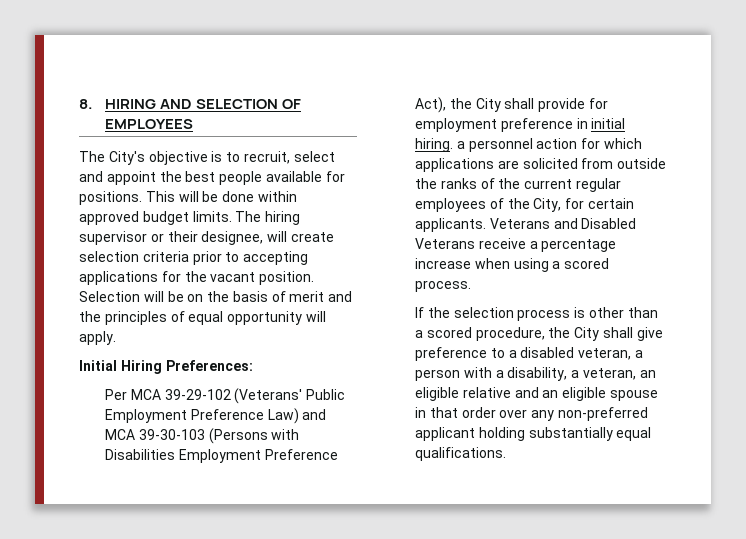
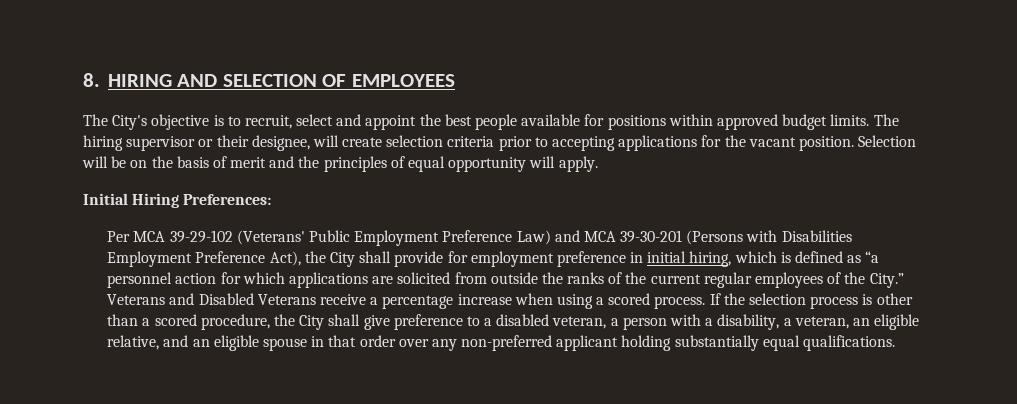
[79,191,255,205] positions. This will be done -> [607,115,666,130] positions
[138,429,205,440] 39-30-103 -> [620,230,683,243] 39-30-201
[415,138,465,152] hiring. a -> [689,251,880,267] hiring, which is defined as “a
[533,198,635,212] [415,218,487,232] City, for certain applicants. -> [869,273,904,288] City.”
(472, 286) // -> (706, 302) none
[462,387,511,398] relative -> [107,335,160,350] relative,

